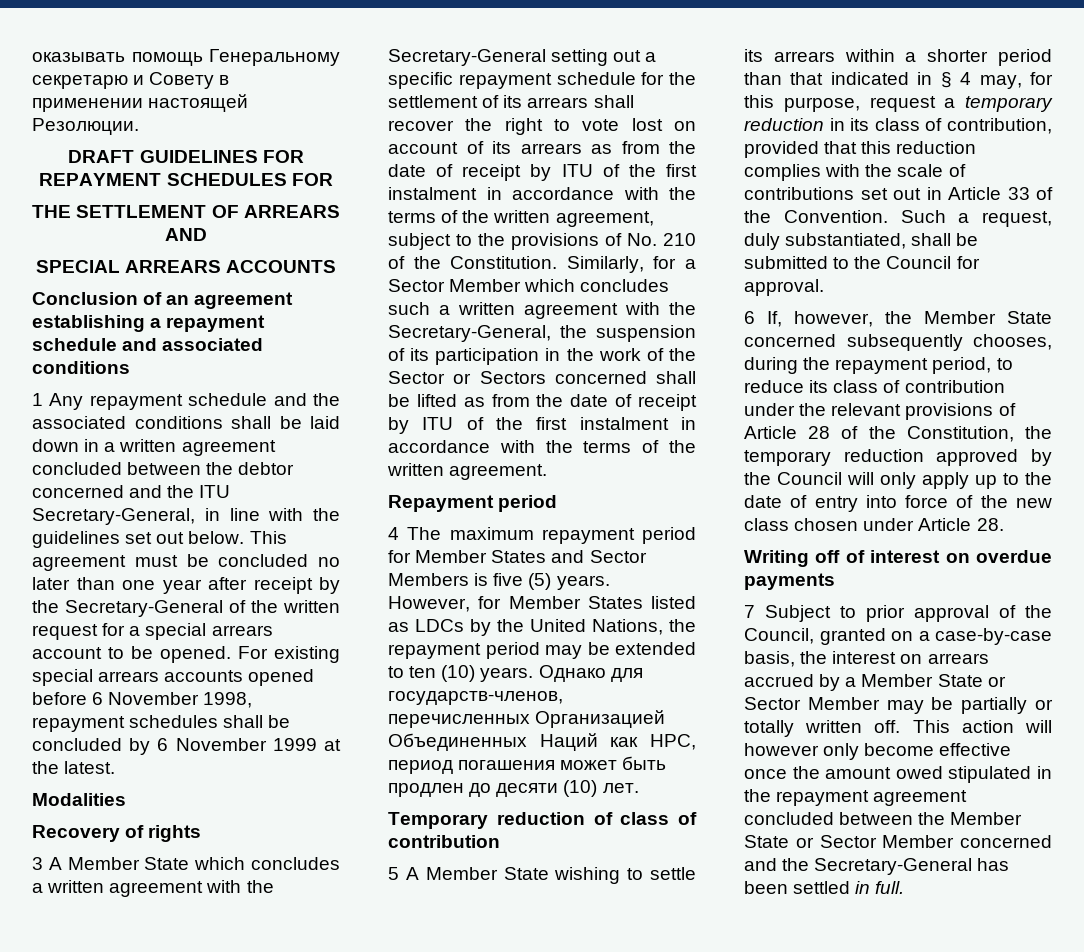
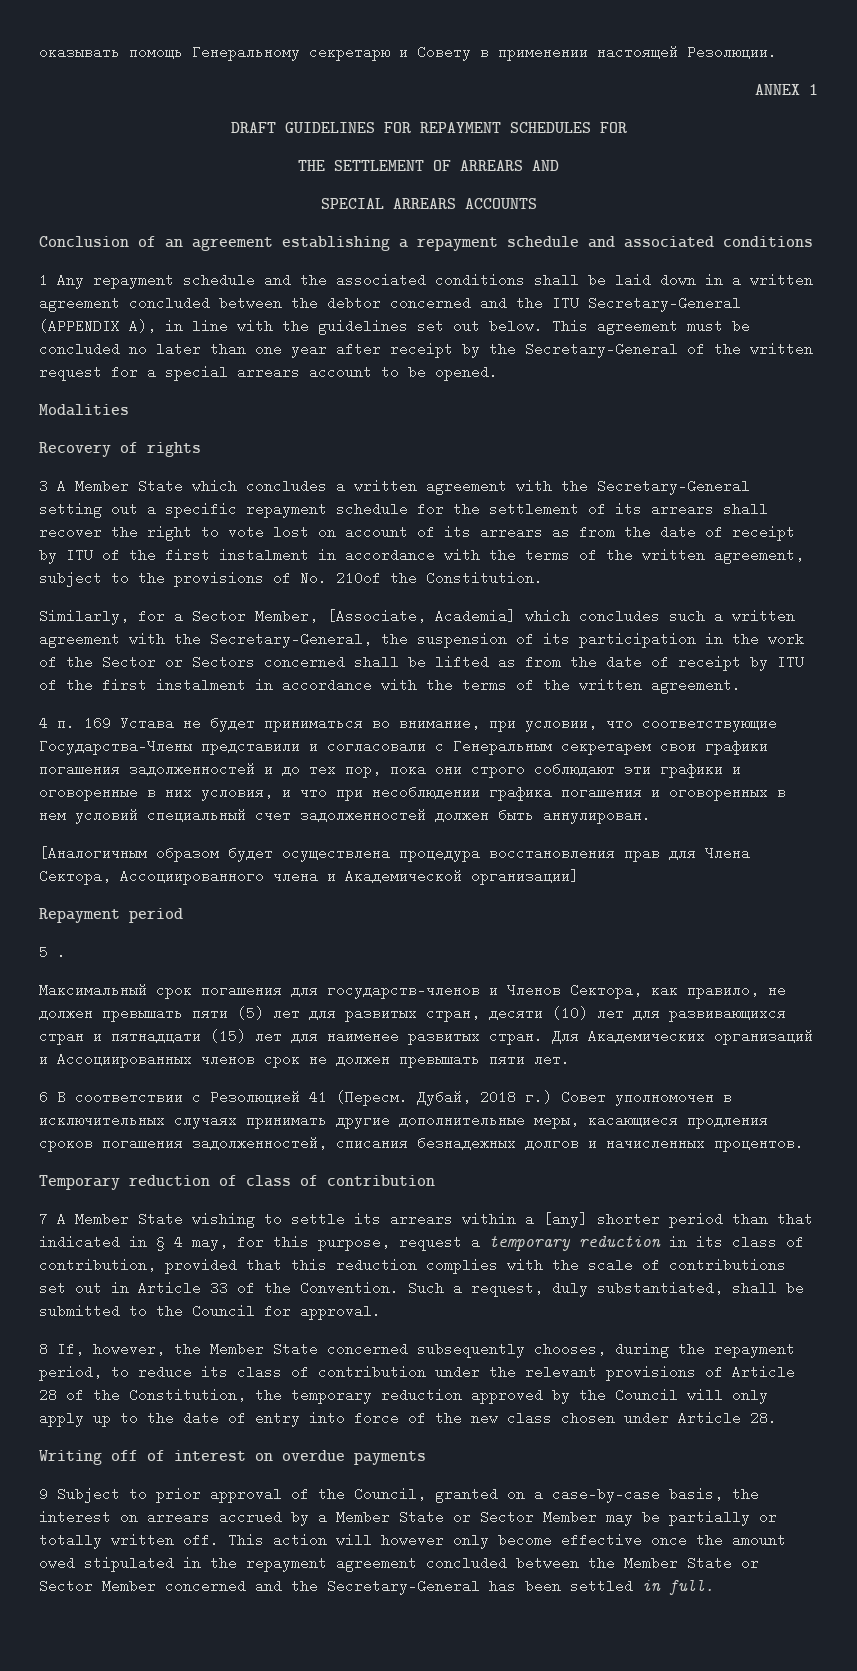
(139, 126) none -> [755,84,818,95] // ANNEX 1
[32,508,195,525] Secretary-General, -> [588,296,741,312] [39,319,156,333] Secretary-General (APPENDIX A),
[238,646,340,663] [32,669,315,686] [32,692,253,708] [32,715,291,732] [32,738,342,755] [32,761,116,774] For existing special arrears accounts opened before 6 November 1998, repayment schedules shall be concluded by 6 November 1999 at the latest. -> (498, 373) none
[663,233,696,246] [388,256,405,269] 210 of -> [336,571,381,585] 210of
(558, 262) none -> (543, 578) //
[449,279,522,292] Member -> [255,609,516,623] Member, [Associate, Academia]
[388,495,558,512] [388,527,696,544] [388,550,647,563] [388,573,610,590] [388,596,696,612] [388,619,696,636] [388,642,696,659] [388,665,643,682] [388,691,563,705] [388,710,666,728] [388,733,696,751] [388,756,667,774] [388,780,639,797] Repayment period // 4 The maximum repayment period for Member States and Sector Members is five (5) years. However, for Member States listed as LDCs by the United Nations, the repayment period may be extended to ten (10) years. Однако для государств-членов, перечисленных Организацией Объединенных Наций как НРС, период погашения может быть продлен до десяти (10) лет. -> [39,714,777,732] [39,737,768,755] [39,760,741,778] [39,783,786,801] [39,806,651,824] [39,844,750,862] [39,867,579,885] [39,908,183,923] [39,945,66,959] [39,981,786,999] [39,1004,786,1022] [39,1027,813,1045] [39,1050,570,1068] [39,1088,732,1106] [39,1111,768,1129] [39,1134,804,1152] 4 п. 169 Устава не будет приниматься во внимание, при условии, что соответствующие Государства-Члены представили и согласовали с Генеральным секретарем свои графики погашения задолженностей и до тех пор, пока они строго соблюдают эти графики и оговоренные в них условия, и что при несоблюдении графика погашения и оговоренных в нем условий специальный счет задолженностей должен быть аннулирован. // [Аналогичным образом будет осуществлена процедура восстановления прав для Члена Сектора, Ассоциированного члена и Академической организации] // Repayment period // 5 . // Максимальный срок погашения для государств-членов и Членов Сектора, как правило, не должен превышать пяти (5) лет для развитых стран, десяти (10) лет для развивающихся стран и пятнадцати (15) лет для наименее развитых стран. Для Академических организаций и Ассоциированных членов срок не должен превышать пяти лет. // 6 В соответствии с Резолюцией 41 (Пересм. Дубай, 2018 г.) Совет уполномочен в исключительных случаях принимать другие дополнительные меры, касающиеся продления сроков погашения задолженностей, списания безнадежных долгов и начисленных процентов.
[388,867,399,880] 5 -> [39,1212,48,1226] 7
(917, 57) none -> [543,1212,588,1228] [any]
[744,311,755,324] 6 -> [39,1342,48,1356] 8
[744,605,755,618] 7 -> [39,1487,48,1501] 9

